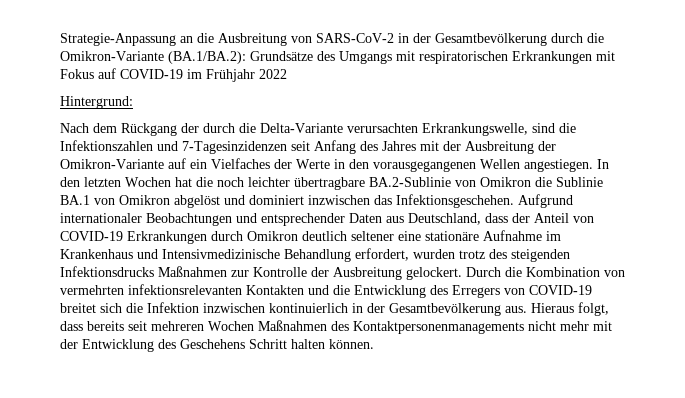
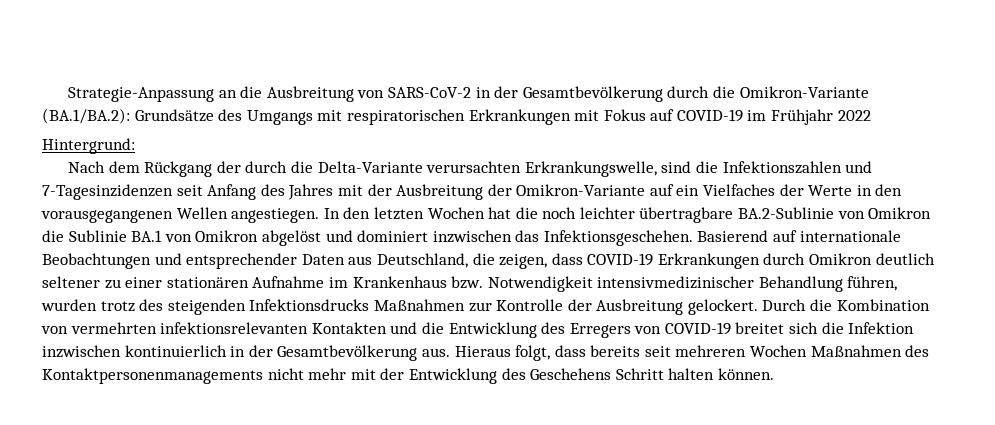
[518,194,573,208] [60,213,142,223] Aufgrund internationaler -> [697,230,901,242] Basierend auf internationale
[485,213,594,223] dass der Anteil von -> [472,253,583,269] die zeigen, dass
[398,230,561,241] [60,248,409,262] eine stationäre Aufnahme im Krankenhaus und Intensivmedizinische Behandlung erfordert, -> [104,276,898,292] zu einer stationären Aufnahme im Krankenhaus bzw. Notwendigkeit intensivmedizinischer Behandlung führen,

